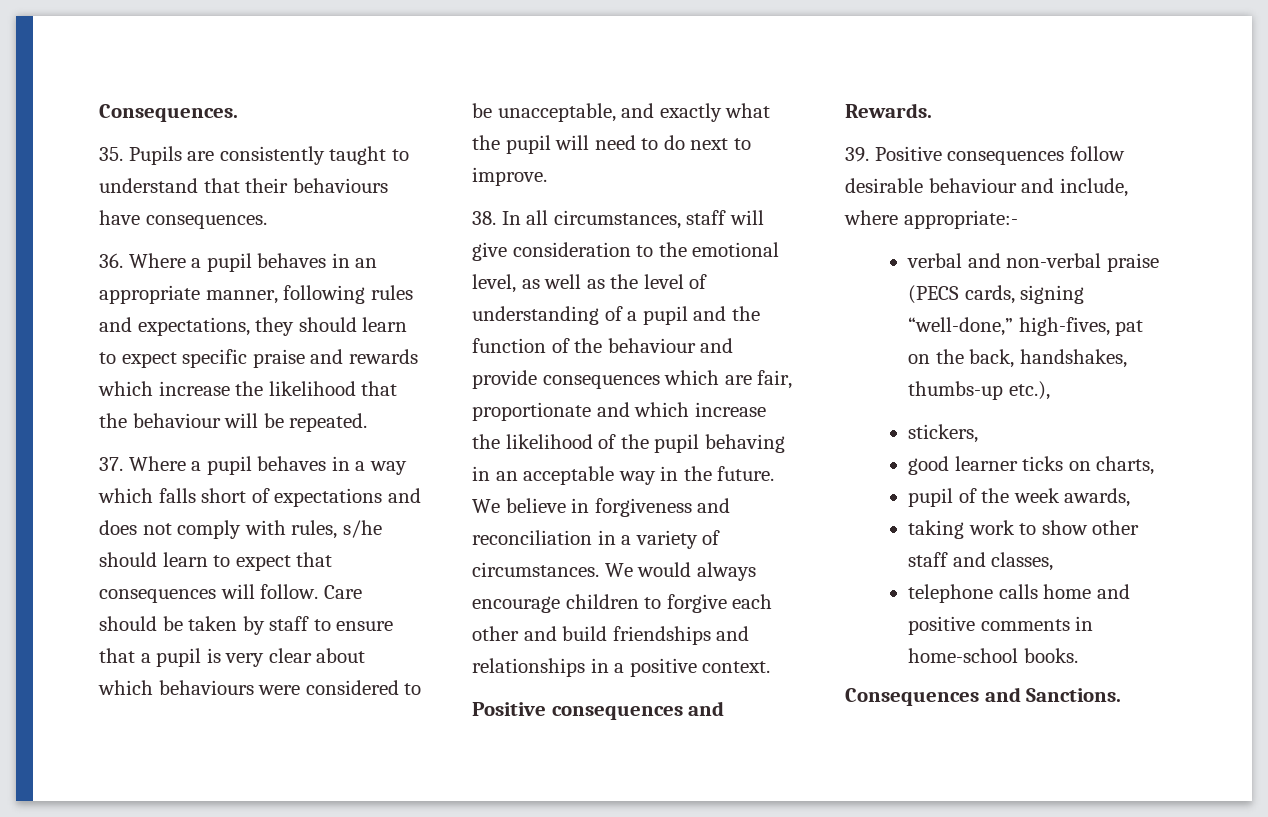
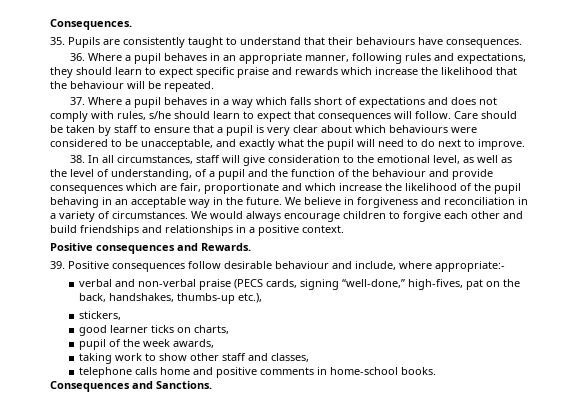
[472,306,599,325] understanding -> [111,169,192,180] understanding,

